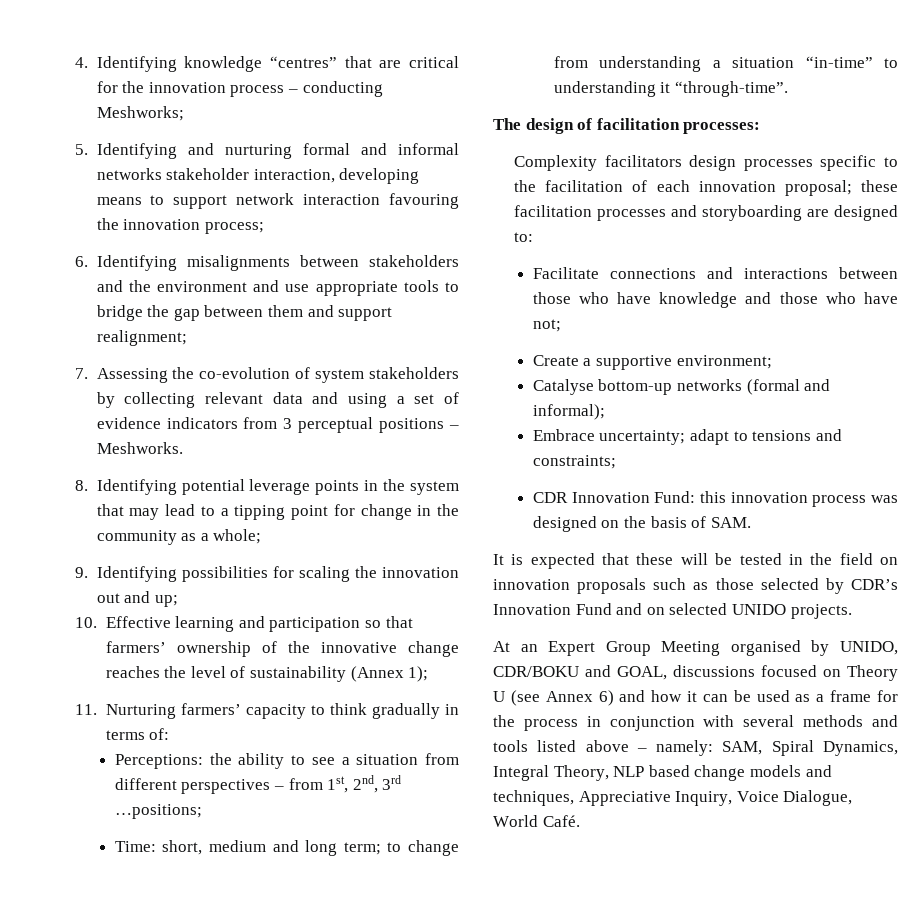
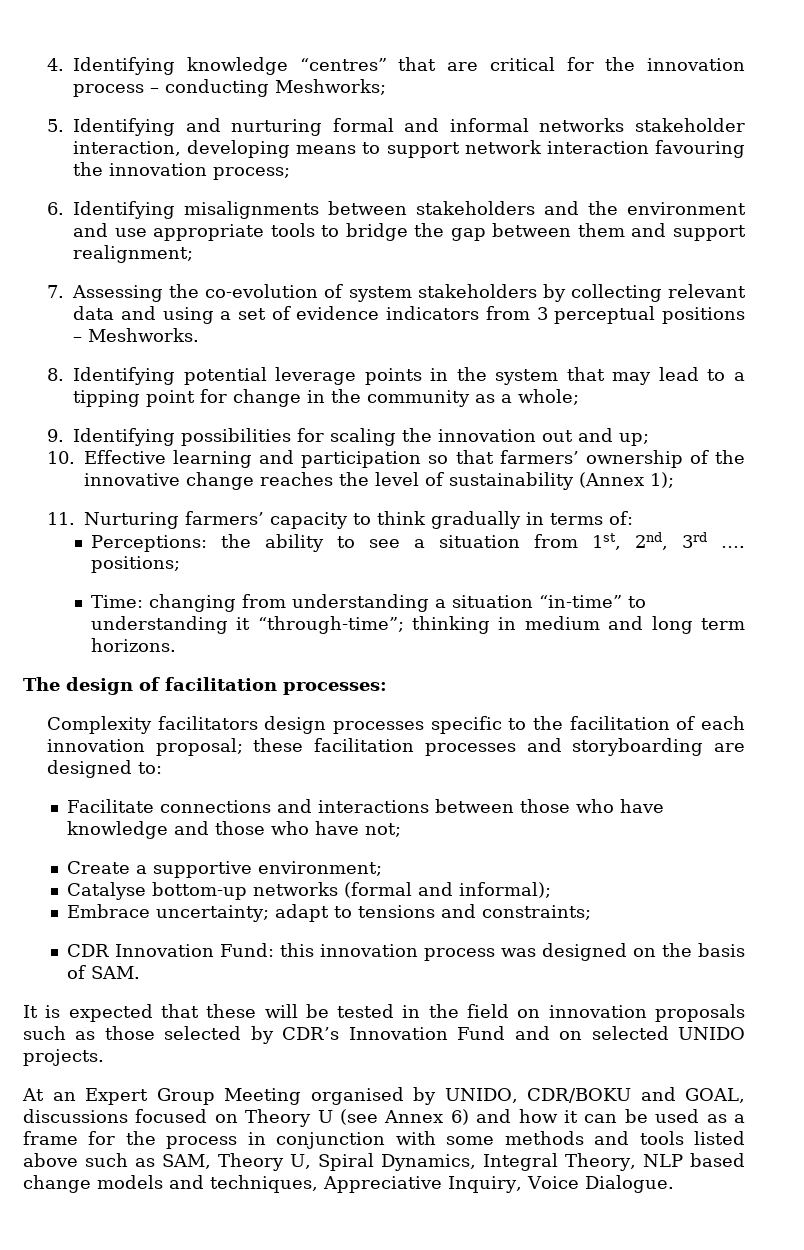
[114,778,323,794] different perspectives – from -> (578, 541) none
[114,804,202,819] …positions; -> [720,546,745,548] [90,556,180,573] …. positions;
[162,840,459,856] short, medium and long term; to change -> [148,594,236,612] changing
[675,81,789,97] “through-time”. -> [257,616,745,634] [90,638,176,652] “through-time”; thinking in medium and long term horizons.
[743,715,795,727] several -> [446,1136,495,1145] some
[636,740,763,756] – namely: SAM, -> [85,1153,312,1171] such as SAM, Theory U,
[783,790,853,806] [493,815,580,827] Dialogue, World Café. -> [584,1175,674,1193] Dialogue.

